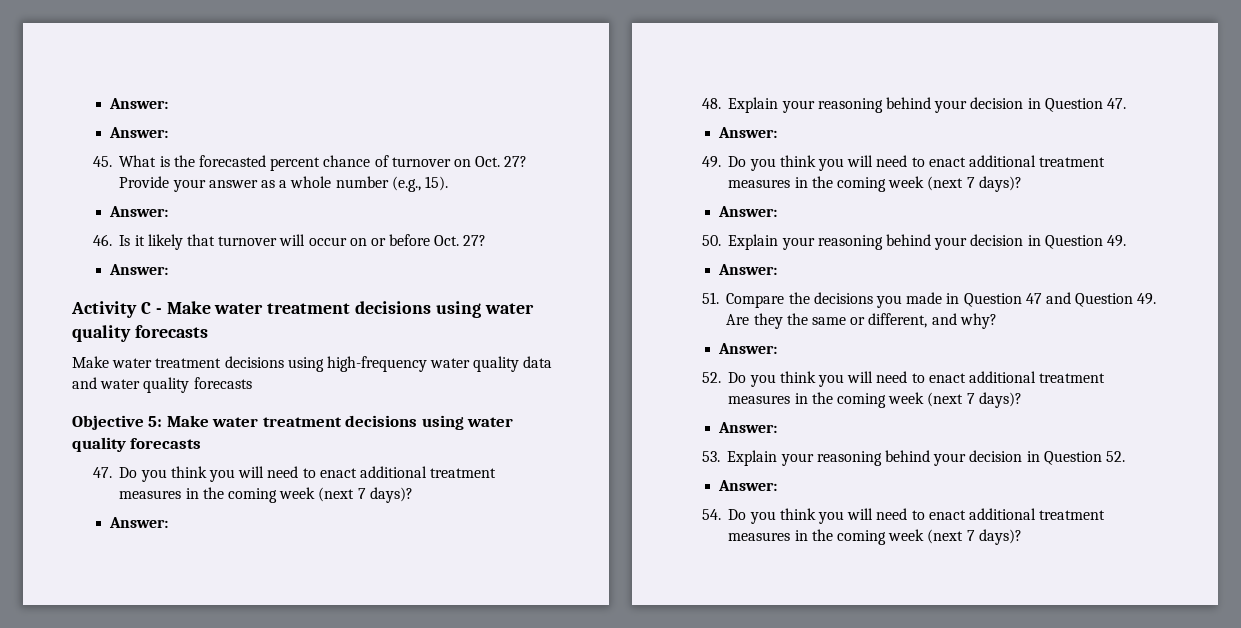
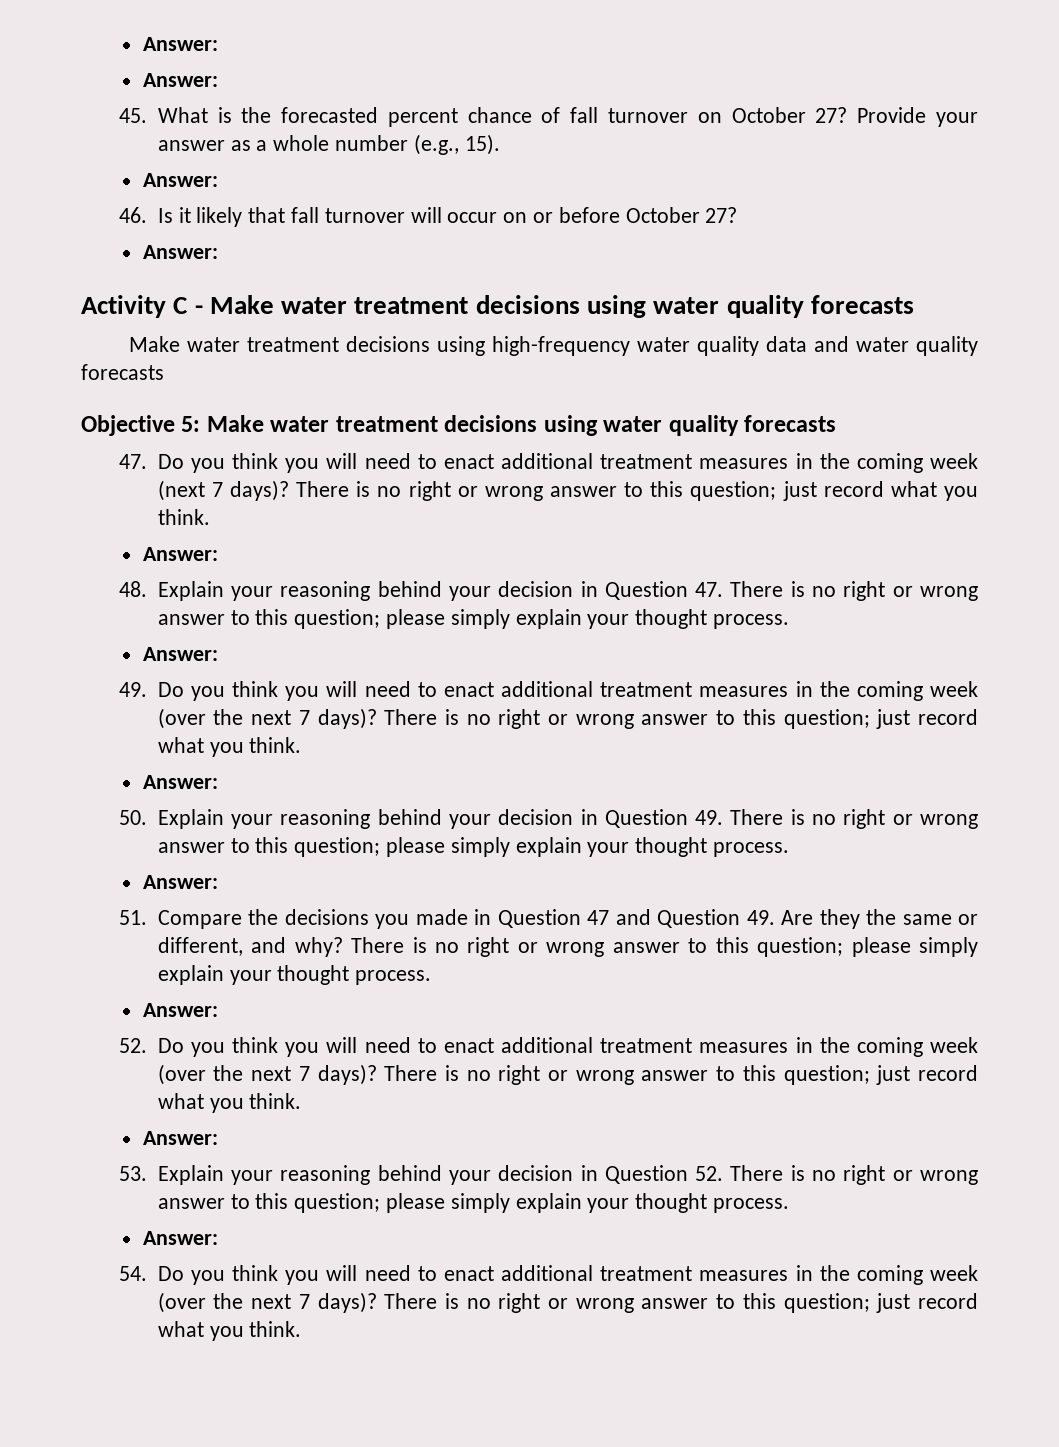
(389, 161) none -> [570,107,599,123] fall
[475,156,501,167] Oct. -> [731,107,806,123] October
(215, 240) none -> [290,207,319,223] fall
[434,235,460,246] Oct. -> [625,207,700,223] October
(413, 495) none -> [296,481,978,501] [157,509,210,525] There is no right or wrong answer to this question; just record what you think.
(1126, 103) none -> [730,581,979,601] [157,609,790,629] There is no right or wrong answer to this question; please simply explain your thought process.
[927,176,1022,192] (next 7 days)? -> [157,708,978,729] [157,737,302,757] (over the next 7 days)? There is no right or wrong answer to this question; just record what you think.
(1126, 241) none -> [730,809,979,829] [157,837,790,857] There is no right or wrong answer to this question; please simply explain your thought process.
(997, 321) none -> [351,937,978,957] [157,965,432,985] There is no right or wrong answer to this question; please simply explain your thought process.
[927,392,1022,408] (next 7 days)? -> [157,1064,978,1085] [157,1093,302,1113] (over the next 7 days)? There is no right or wrong answer to this question; just record what you think.
(1125, 456) none -> [730,1165,979,1185] [157,1193,790,1213] There is no right or wrong answer to this question; please simply explain your thought process.
[927,529,1022,545] (next 7 days)? -> [157,1292,978,1313] [157,1321,302,1341] (over the next 7 days)? There is no right or wrong answer to this question; just record what you think.

